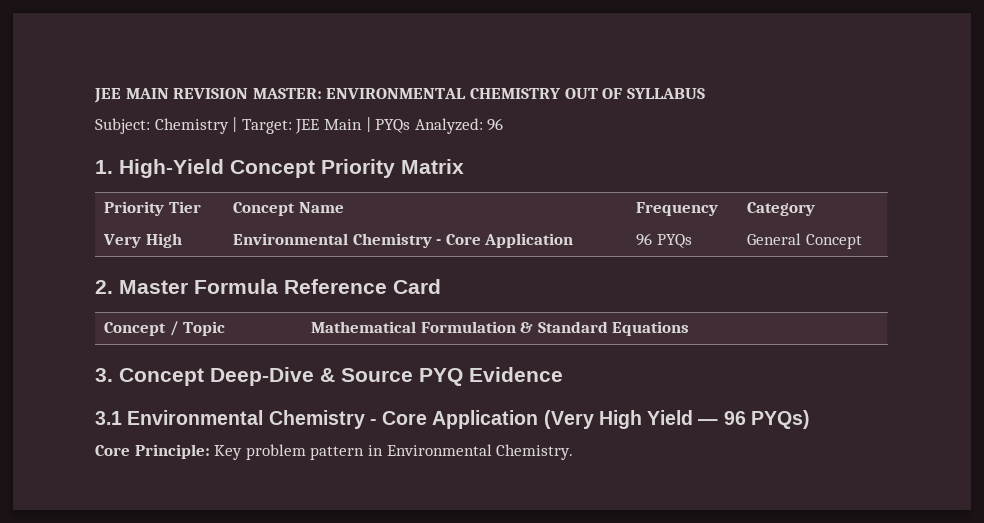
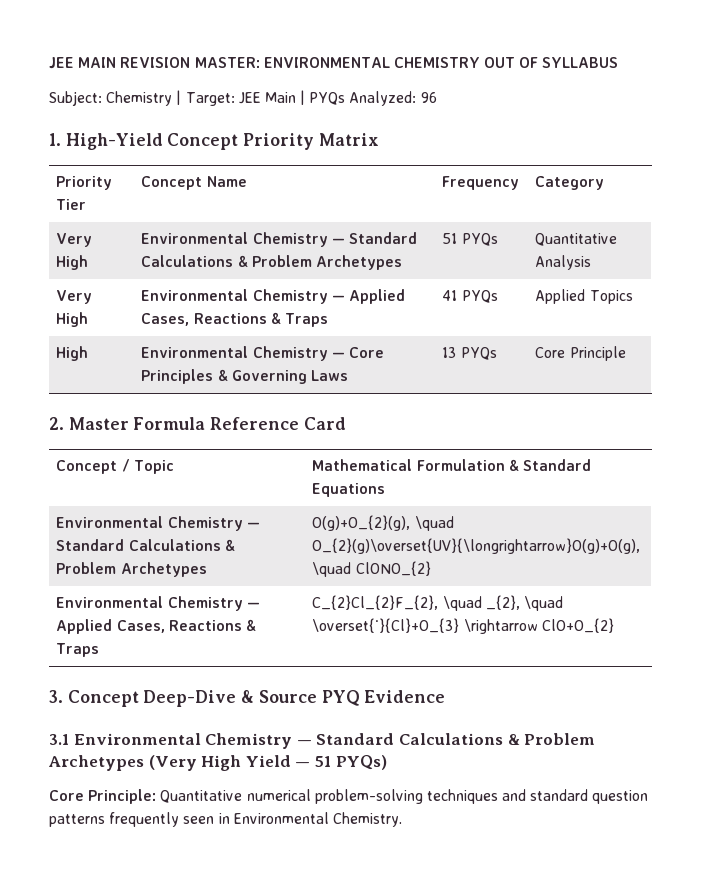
[436,233,574,248] [636,233,692,248] [747,233,862,249] - Core Application | 96 PYQs | General Concept -> [331,232,418,244] [141,255,403,270] [442,233,498,246] [535,233,618,246] [535,255,592,270] [56,290,93,304] [56,312,89,327] [141,289,406,304] [141,312,329,327] [442,290,498,303] [535,289,633,304] [56,346,89,361] [141,346,385,361] [141,369,349,384] [442,347,497,360] [535,346,626,361] — Standard Calculations & Problem Archetypes | 51 PYQs | Quantitative Analysis // Very High | Environmental Chemistry — Applied Cases, Reactions & Traps | 41 PYQs | Applied Topics // High | Environmental Chemistry — Core Principles & Governing Laws | 13 PYQs | Core Principle
(690, 328) none -> [56,516,260,531] [56,539,235,551] [56,562,207,577] [312,515,454,531] [312,538,641,554] [312,561,431,577] [56,596,260,611] [56,619,257,634] [56,643,100,657] [312,595,564,611] [312,618,614,634] // Environmental Chemistry — Standard Calculations & Problem Archetypes | O(g)+O_{2}(g), \quad O_{2}(g)\overset{UV}{\longrightarrow}O(g)+O(g), \quad ClONO_{2} // Environmental Chemistry — Applied Cases, Reactions & Traps | C_{2}Cl_{2}F_{2}, \quad _{2}, \quad \overset{˙}{Cl}+O_{3} \rightarrow ClO+O_{2}
[369,410,539,429] - Core Application -> [296,733,596,745] [48,755,144,771] — Standard Calculations & Problem Archetypes
[723,411,746,425] 96 -> [314,756,331,767] 51
[214,444,365,460] Key problem pattern -> [160,789,649,804] [49,812,215,827] Quantitative numerical problem-solving techniques and standard question patterns frequently seen

